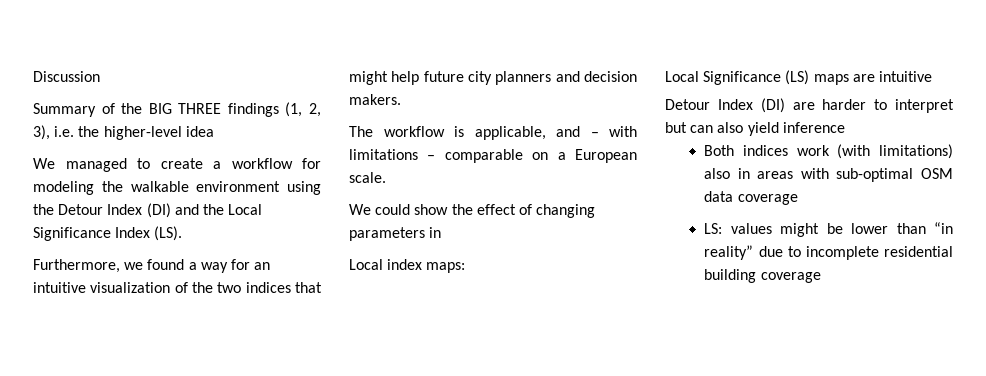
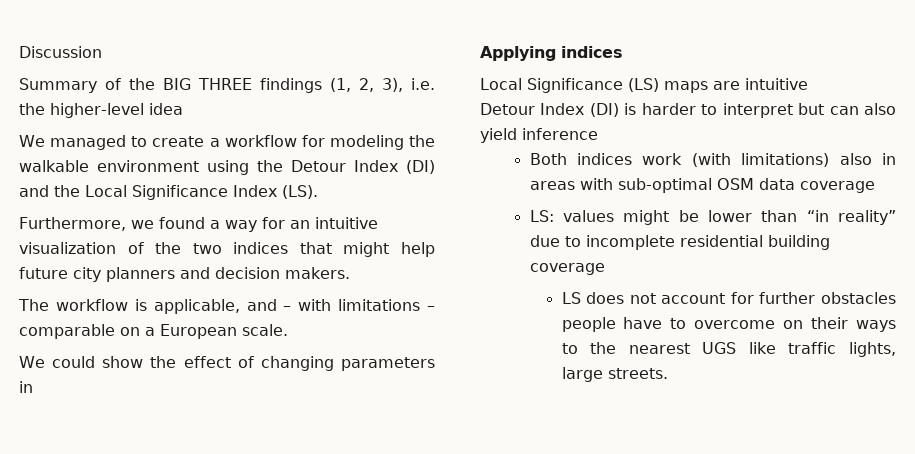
[349,259,466,273] Local index maps: -> [480,46,623,61] Applying indices
[792,102,815,110] are -> [624,103,637,115] is
(821, 277) none -> [561,292,896,304] [561,317,896,332] [561,342,896,357] [561,367,668,382] // LS does not account for further obstacles people have to overcome on their ways to the nearest UGS like traffic lights, large streets.

